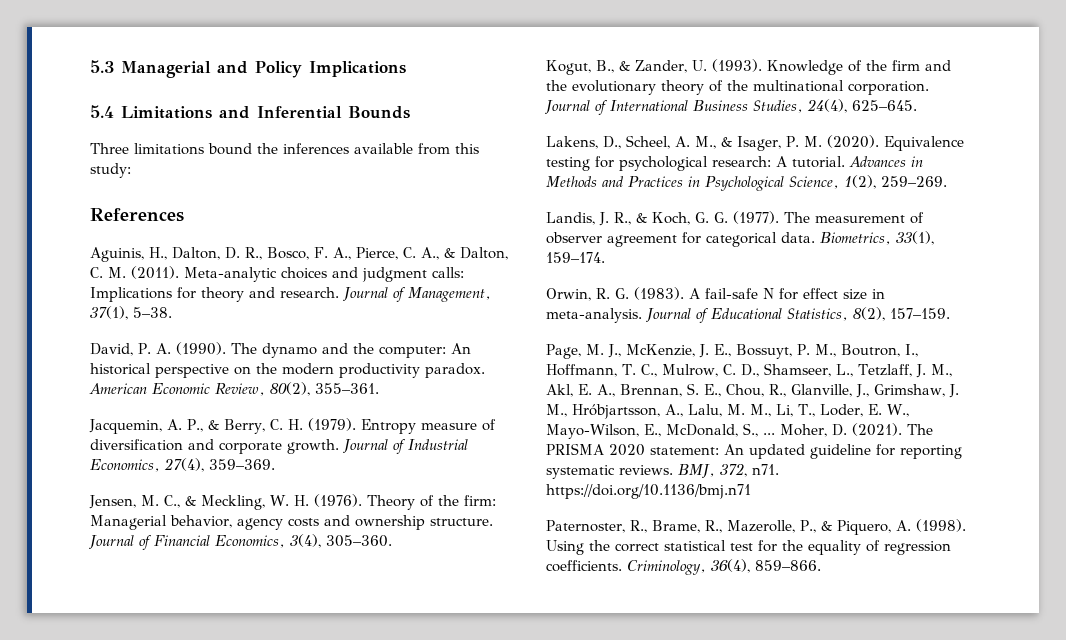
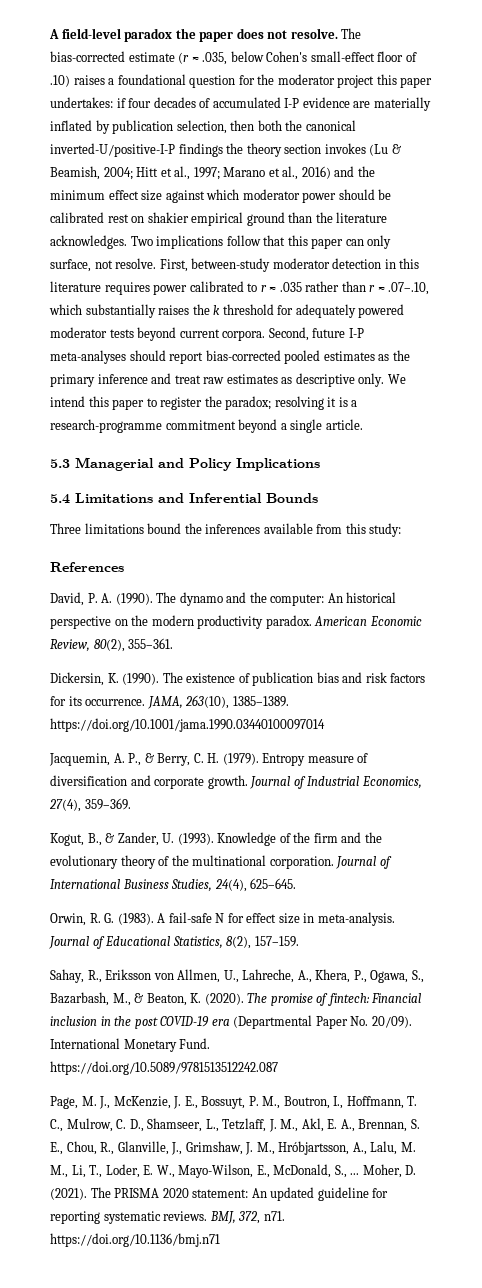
(90, 66) none -> [49,28,362,42] [50,51,417,65] [50,74,433,88] [50,97,431,111] [50,120,356,134] [50,143,401,157] [50,166,375,180] [50,189,392,203] [50,212,388,226] [50,235,392,249] [50,258,420,272] [50,281,430,295] [49,304,405,318] [50,327,364,341] [50,350,410,364] [50,373,406,387] [50,396,358,410] [50,419,363,433] A field-level paradox the paper does not resolve. The bias-corrected estimate (r ≈ .035, below Cohen's small-effect floor of .10) raises a foundational question for the moderator project this paper undertakes: if four decades of accumulated I-P evidence are materially inflated by publication selection, then both the canonical inverted-U/positive-I-P findings the theory section invokes (Lu & Beamish, 2004; Hitt et al., 1997; Marano et al., 2016) and the minimum effect size against which moderator power should be calibrated rest on shakier empirical ground than the literature acknowledges. Two implications follow that this paper can only surface, not resolve. First, between-study moderator detection in this literature requires power calibrated to r ≈ .035 rather than r ≈ .07–.10, which substantially raises the k threshold for adequately powered moderator tests beyond current corpora. Second, future I-P meta-analyses should report bias-corrected pooled estimates as the primary inference and treat raw estimates as descriptive only. We intend this paper to register the paradox; resolving it is a research-programme commitment beyond a single article. //
[90,247,508,262] [90,266,464,282] [90,287,491,302] [90,306,172,320] // Aguinis, H., Dalton, D. R., Bosco, F. A., Pierce, C. A., & Dalton, C. M. (2011). Meta-analytic choices and judgment calls: Implications for theory and research. Journal of Management, 37(1), 5–38. -> (124, 567) none
(379, 388) none -> [50,672,426,686] [50,695,289,709] [50,718,325,732] // Dickersin, K. (1990). The existence of publication bias and risk factors for its occurrence. JAMA, 263(10), 1385–1389. https://doi.org/10.1001/jama.1990.03440100097014
[89,494,496,510] [90,515,493,530] [89,534,392,550] // Jensen, M. C., & Meckling, W. H. (1976). Theory of the firm: Managerial behavior, agency costs and ownership structure. Journal of Financial Economics, 3(4), 305–360. -> (131, 804) none
[546,135,964,151] [546,156,923,171] [546,175,947,191] [546,211,924,226] [546,231,934,247] [546,252,605,263] // Lakens, D., Scheel, A. M., & Isager, P. M. (2020). Equivalence testing for psychological research: A tutorial. Advances in Methods and Practices in Psychological Science, 1(2), 259–269. // Landis, J. R., & Koch, G. G. (1977). The measurement of observer agreement for categorical data. Biometrics, 33(1), 159–174. -> (297, 883) none
(950, 313) none -> [50,969,424,983] [50,992,422,1006] [50,1015,412,1029] [50,1038,211,1052] [50,1061,278,1075] // Sahay, R., Eriksson von Allmen, U., Lahreche, A., Khera, P., Ogawa, S., Bazarbash, M., & Beaton, K. (2020). The promise of fintech: Financial inclusion in the post COVID-19 era (Departmental Paper No. 20/09). International Monetary Fund. https://doi.org/10.5089/9781513512242.087
[546,519,966,535] [546,540,951,555] [546,559,821,575] // Paternoster, R., Brame, R., Mazerolle, P., & Piquero, A. (1998). Using the correct statistical test for the equality of regression coefficients. Criminology, 36(4), 859–866. -> (220, 1240) none

